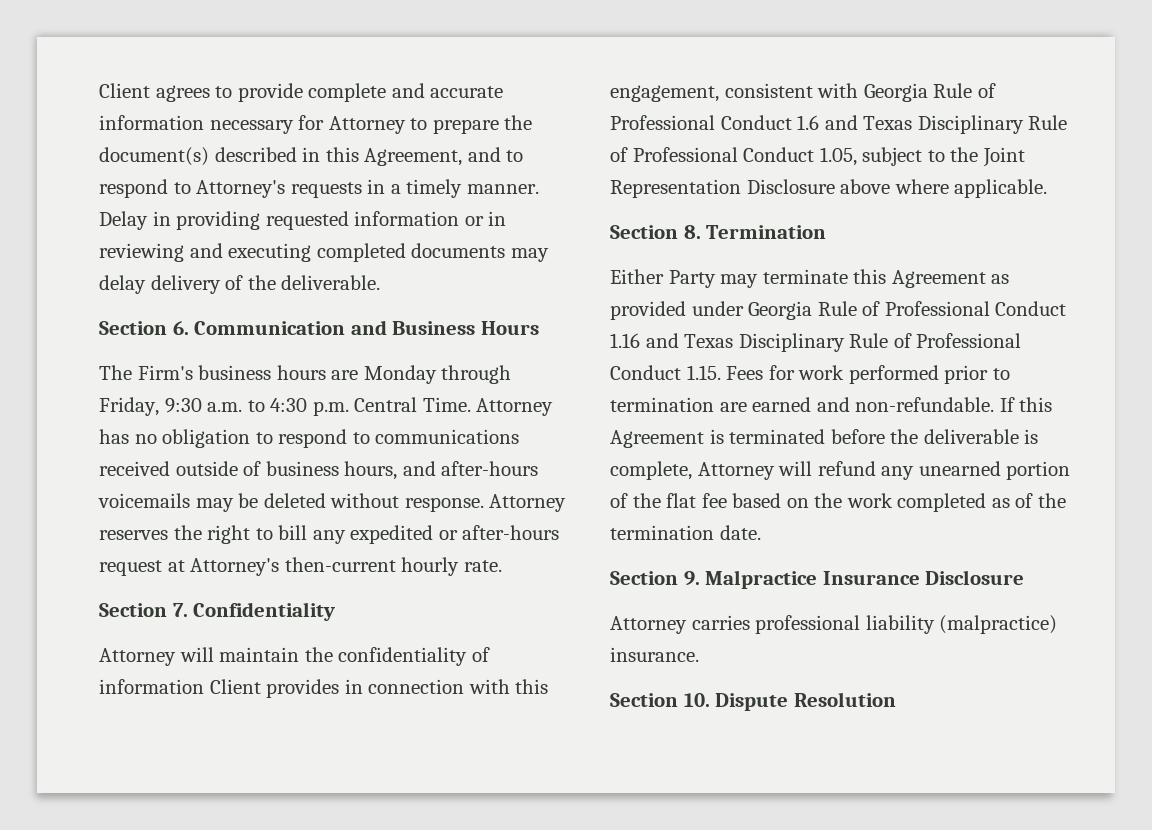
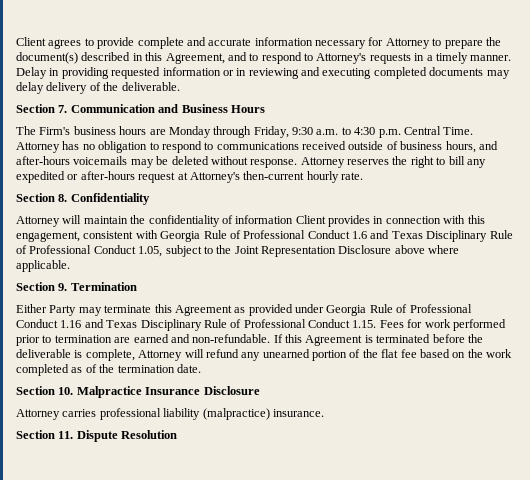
[172,321,189,335] 6. -> [58,105,68,113] 7.
[172,603,188,617] 7. -> [58,194,68,202] 8.
[683,225,701,239] 8. -> [58,283,68,291] 9.
[683,571,700,586] 9. -> [58,387,74,395] 10.
[683,693,710,707] 10. -> [58,431,74,439] 11.

